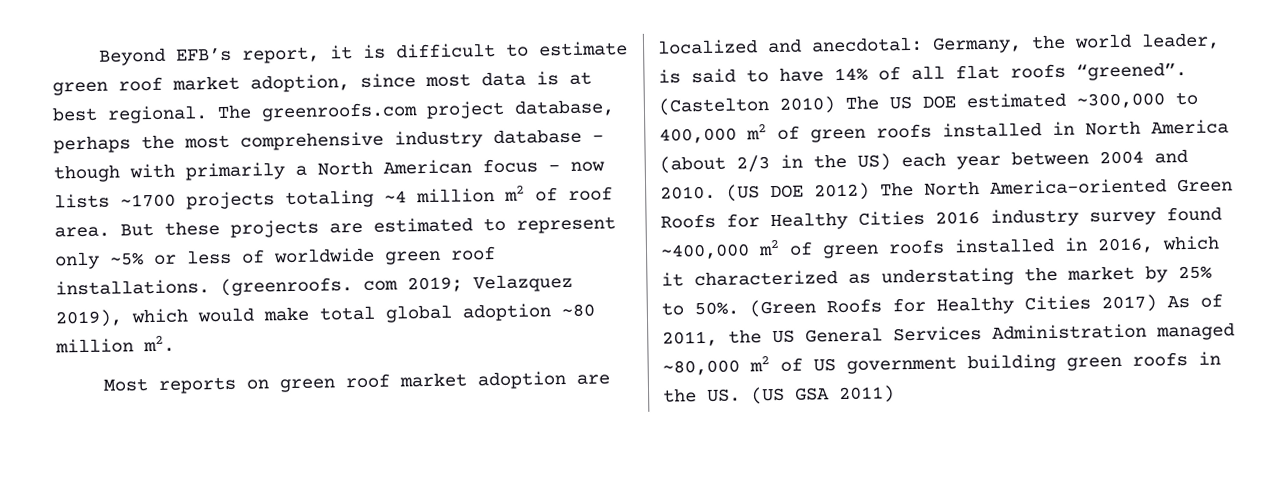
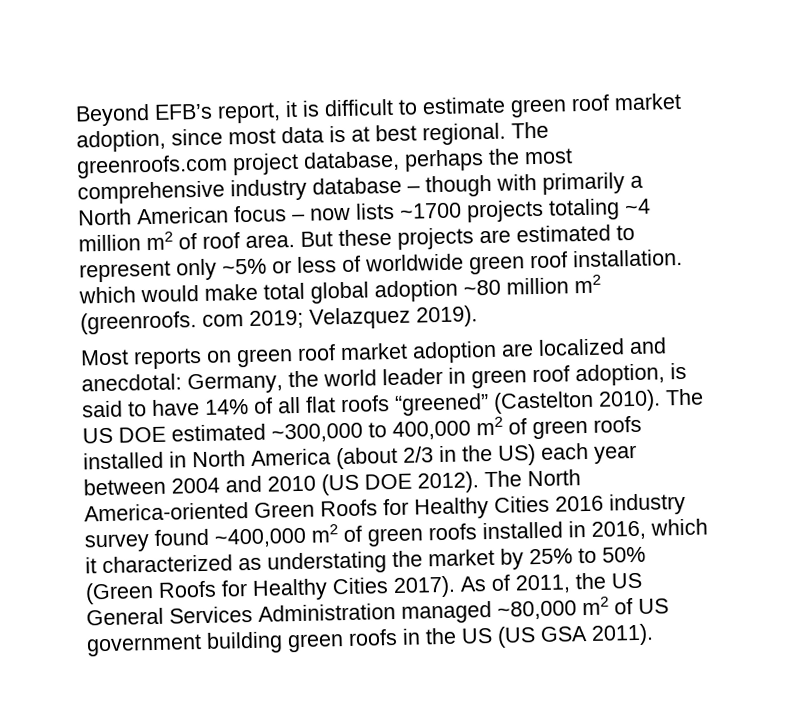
[55,273,573,297] [55,309,123,328] installations. (greenroofs. com 2019; Velazquez 2019), -> [572,248,683,268] installation.
[143,335,175,353] m2. -> [574,274,601,294] [80,305,478,335] m2 (greenroofs. com 2019; Velazquez 2019).
[1141,32,1220,50] leader, -> [382,363,665,389] leader in green roof adoption,
[1076,62,1187,81] [658,96,836,116] “greened”. (Castelton 2010) -> [394,389,661,416] “greened” (Castelton 2010).
[660,185,716,200] 2010. -> [267,475,316,492] 2010
[814,182,870,201] 2012) -> [417,471,479,494] 2012).
[694,301,739,316] 50%. -> [602,546,646,563] 50%
[1101,294,1157,313] 2017) -> [393,575,456,599] 2017).
[707,388,741,402] US. -> [461,627,493,644] US
[838,385,895,404] 2011) -> [591,623,654,646] 2011).

